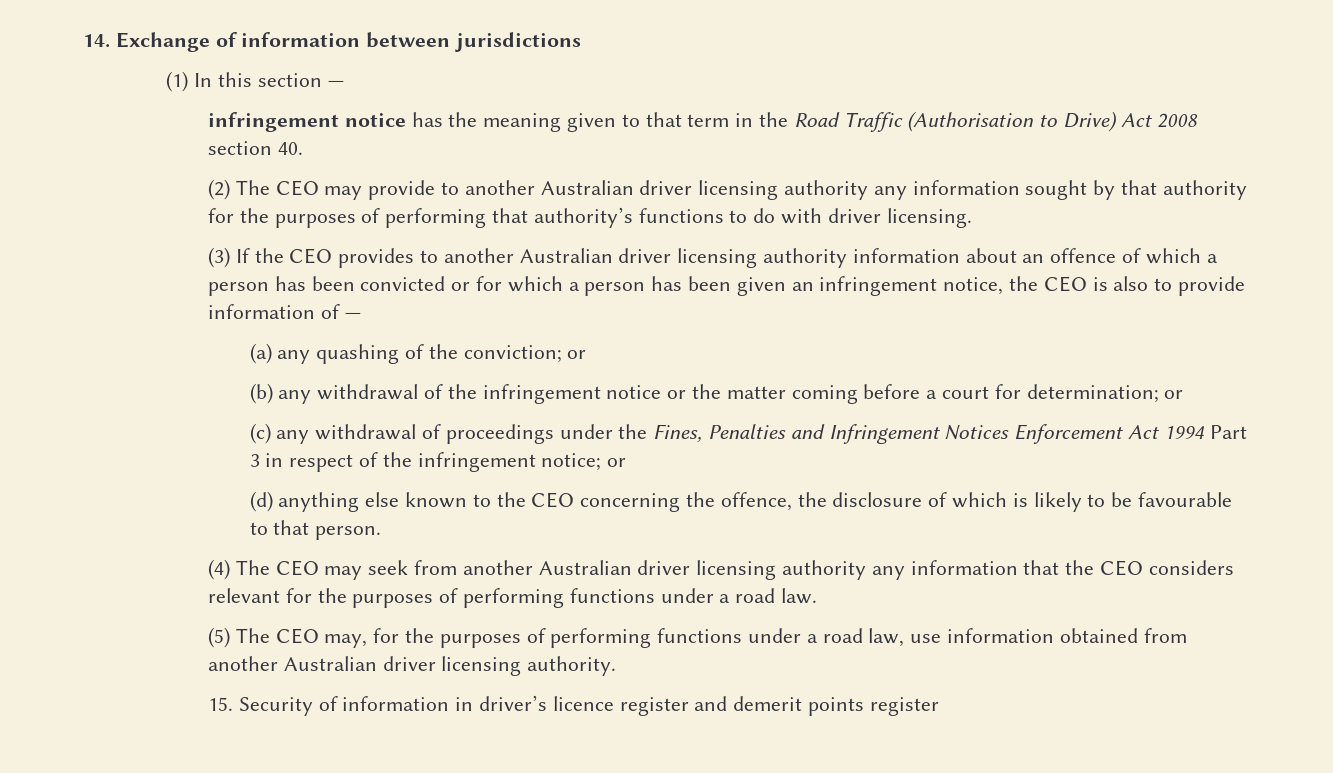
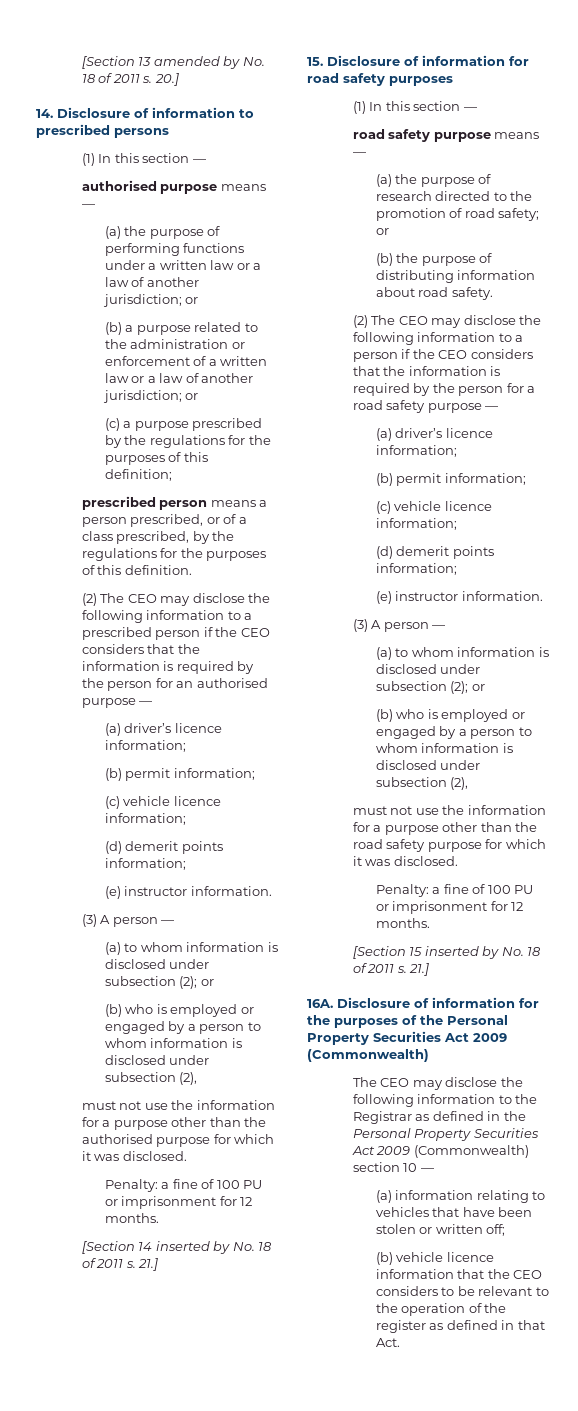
[83,32,582,52] [166,71,344,92] [207,111,1198,132] [207,141,303,155] [207,179,1247,200] [207,207,972,228] [207,247,1218,268] [207,276,1246,296] [207,304,361,319] [249,343,587,364] [249,383,1184,404] [249,423,1247,444] [249,452,627,472] [249,491,1233,512] [249,520,382,540] [207,559,905,580] 14. Exchange of information between jurisdictions // (1) In this section — // infringement notice has the meaning given to that term in the Road Traffic (Authorisation to Drive) Act 2008 section 40. // (2) The CEO may provide to another Australian driver licensing authority any information sought by that authority for the purposes of performing that authority’s functions to do with driver licensing. // (3) If the CEO provides to another Australian driver licensing authority information about an offence of which a person has been convicted or for which a person has been given an infringement notice, the CEO is also to provide information of — // (a) any quashing of the conviction; or // (b) any withdrawal of the infringement notice or the matter coming before a court for determination; or // (c) any withdrawal of proceedings under the Fines, Penalties and Infringement Notices Enforcement Act 1994 Part 3 in respect of the infringement notice; or // (d) anything else known to the CEO concerning the offence, the disclosure of which is likely to be favourable to that person. // (4) The CEO may seek from another Australian driver licensing authority any -> [81,56,265,69] [81,73,179,86] [36,107,254,118] [36,124,169,138] [81,153,206,166] [81,180,266,194] [81,204,95,208] [104,226,221,239] [104,243,245,256] [104,260,262,270] [104,277,199,287] [102,294,199,307] [104,322,258,335] [104,339,245,349] [104,356,268,366] [104,373,254,383] [102,390,199,403] [104,418,263,431] [104,435,271,448] [104,452,208,465] [104,469,172,481] [81,496,268,510] [81,514,247,527] [81,531,235,544] [81,548,267,561] [81,565,192,575] [81,593,271,606] [81,610,253,623] [81,627,270,640] [81,644,200,654] [81,661,255,674] [81,678,268,691] [81,698,153,708] [104,723,222,736] [104,740,186,752] [104,768,255,781] [104,796,221,809] [104,813,186,825] [104,841,223,854] [104,858,186,870] [104,886,272,899] [81,914,175,927] [104,942,278,955] [104,959,210,969] [104,976,214,989] [104,1004,254,1017] [104,1021,261,1034] [104,1038,242,1048] [104,1055,210,1065] [104,1072,198,1085] [81,1100,275,1110] [81,1117,267,1130] [81,1134,275,1147] [81,1151,187,1161] [104,1179,263,1192] [104,1196,253,1209] [104,1213,159,1223] [81,1241,273,1254] [81,1258,159,1271] [307,55,529,66] [307,73,453,86] [352,101,477,114] [352,129,540,142] [352,152,366,156] [375,174,492,187] [375,191,533,201] [375,208,540,221] [375,228,389,235] [375,253,493,266] [375,270,536,283] [375,287,493,300] [352,315,542,328] [352,332,524,345] [352,349,533,362] [352,366,501,376] [352,383,536,396] [352,400,499,413] [375,428,493,441] [375,445,457,457] [375,473,526,486] [375,501,492,514] [375,518,457,530] [375,546,494,559] [375,563,457,575] [375,591,543,604] [352,619,446,632] [375,647,549,660] [375,664,481,674] [375,681,485,694] [375,709,525,722] [375,726,532,739] [375,743,513,753] [375,760,481,770] [375,777,469,790] [352,805,546,815] [352,822,538,835] [352,839,546,852] [352,856,458,866] [375,884,534,897] [375,901,524,914] [375,918,430,928] [352,946,542,959] [352,963,430,976] [307,997,539,1008] [307,1015,508,1028] [307,1031,507,1045] [307,1049,429,1062] [352,1077,523,1090] [352,1094,538,1107] [352,1111,526,1124] [352,1128,539,1141] [351,1145,529,1158] [352,1162,434,1172] [375,1190,546,1203] [375,1207,533,1217] [375,1224,506,1236] [375,1252,494,1265] [Section 13 amended by No. 18 of 2011 s. 20.] // 14. Disclosure of information to prescribed persons // (1) In this section — // authorised purpose means — // (a) the purpose of performing functions under a written law or a law of another jurisdiction; or // (b) a purpose related to the administration or enforcement of a written law or a law of another jurisdiction; or // (c) a purpose prescribed by the regulations for the purposes of this definition; // prescribed person means a person prescribed, or of a class prescribed, by the regulations for the purposes of this definition. // (2) The CEO may disclose the following information to a prescribed person if the CEO considers that the information is required by the person for an authorised purpose — // (a) driver’s licence information; // (b) permit information; // (c) vehicle licence information; // (d) demerit points information; // (e) instructor information. // (3) A person — // (a) to whom information is disclosed under subsection (2); or // (b) who is employed or engaged by a person to whom information is disclosed under subsection (2), // must not use the information for a purpose other than the authorised purpose for which it was disclosed. // Penalty: a fine of 100 PU or imprisonment for 12 months. // [Section 14 inserted by No. 18 of 2011 s. 21.] // 15. Disclosure of information for road safety purposes // (1) In this section — // road safety purpose means — // (a) the purpose of research directed to the promotion of road safety; or // (b) the purpose of distributing information about road safety. // (2) The CEO may disclose the following information to a person if the CEO considers that the information is required by the person for a road safety purpose — // (a) driver’s licence information; // (b) permit information; // (c) vehicle licence information; // (d) demerit points information; // (e) instructor information. // (3) A person — // (a) to whom information is disclosed under subsection (2); or // (b) who is employed or engaged by a person to whom information is disclosed under subsection (2), // must not use the information for a purpose other than the road safety purpose for which it was disclosed. // Penalty: a fine of 100 PU or imprisonment for 12 months. // [Section 15 inserted by No. 18 of 2011 s. 21.] // 16A. Disclosure of information for the purposes of the Personal Property Securities Act 2009 (Commonwealth) // The CEO may disclose the following information to the Registrar as defined in the Personal Property Securities Act 2009 (Commonwealth) section 10 — // (a) information relating to vehicles that have been stolen or written off; // (b) vehicle licence
[207,588,817,608] [207,627,1187,648] [207,656,617,676] [207,695,939,716] relevant for the purposes of performing functions under a road law. // (5) The CEO may, for the purposes of performing functions under a road law, use information obtained from another Australian driver licensing authority. // 15. Security of information in driver’s licence register and demerit points register -> [441,1286,549,1296] [375,1303,507,1316] [375,1320,545,1333] [375,1338,400,1347] to be relevant to the operation of the register as defined in that Act.

